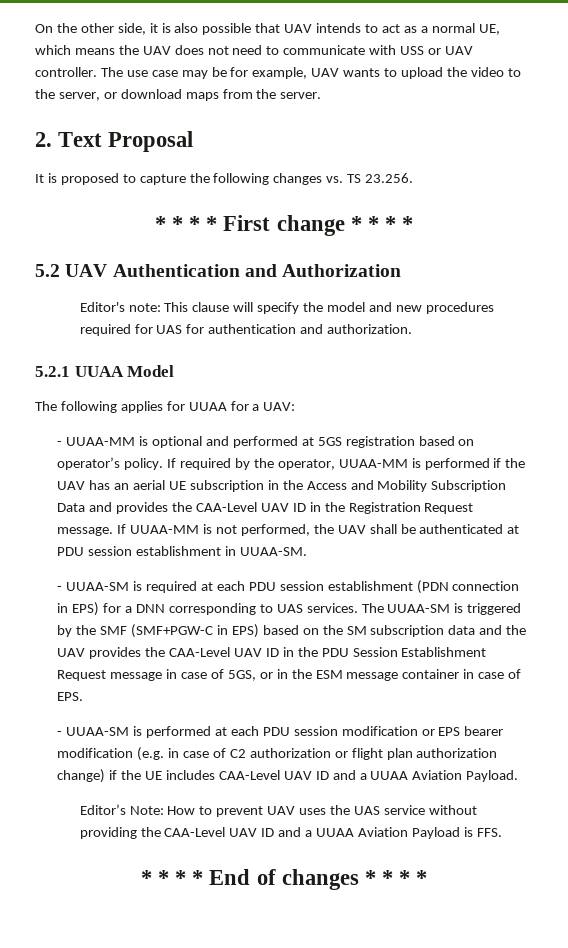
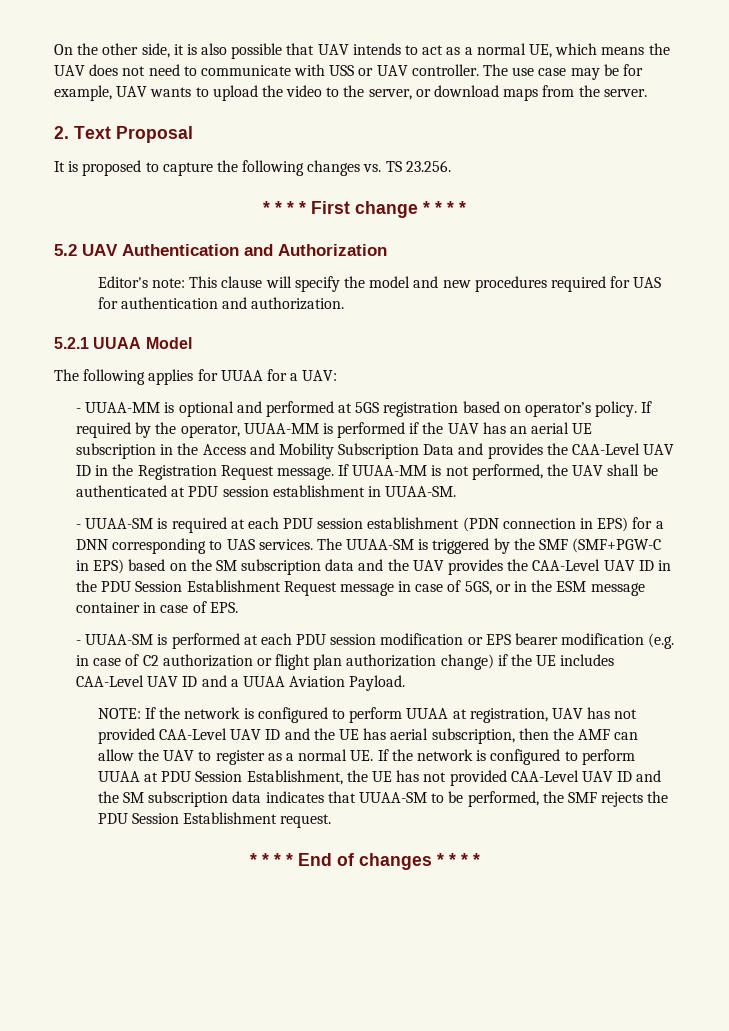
[79,804,477,817] [79,827,502,839] Editor’s Note: How to prevent UAV uses the UAS service without providing the CAA-Level UAV ID and a UUAA Aviation Payload is FFS. -> [97,707,638,723] [97,728,639,744] [97,749,635,765] [97,770,662,786] [97,791,669,807] [97,812,332,828] NOTE: If the network is configured to perform UUAA at registration, UAV has not provided CAA-Level UAV ID and the UE has aerial subscription, then the AMF can allow the UAV to register as a normal UE. If the network is configured to perform UUAA at PDU Session Establishment, the UE has not provided CAA-Level UAV ID and the SM subscription data indicates that UUAA-SM to be performed, the SMF rejects the PDU Session Establishment request.

